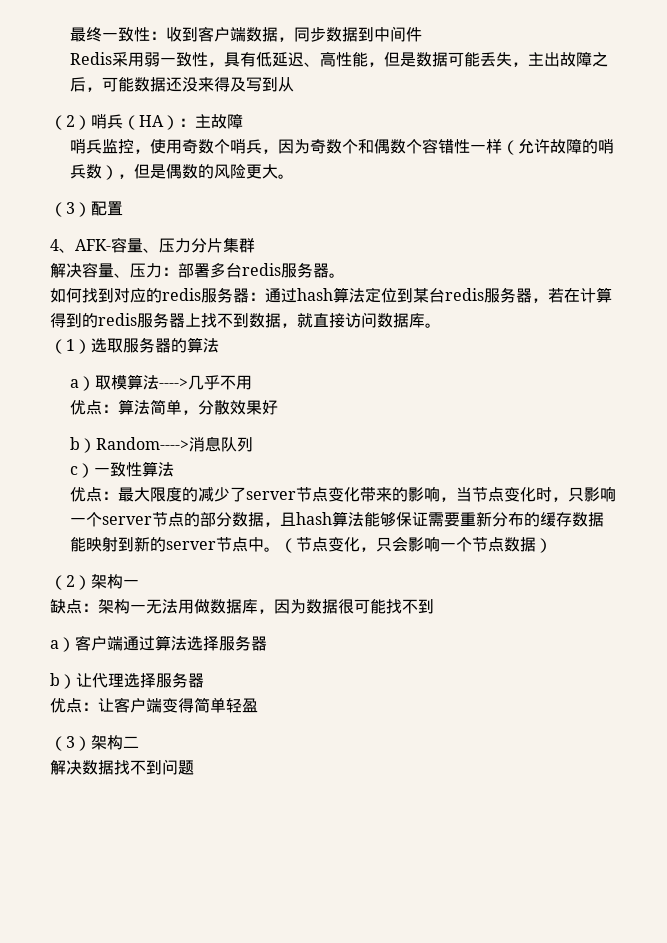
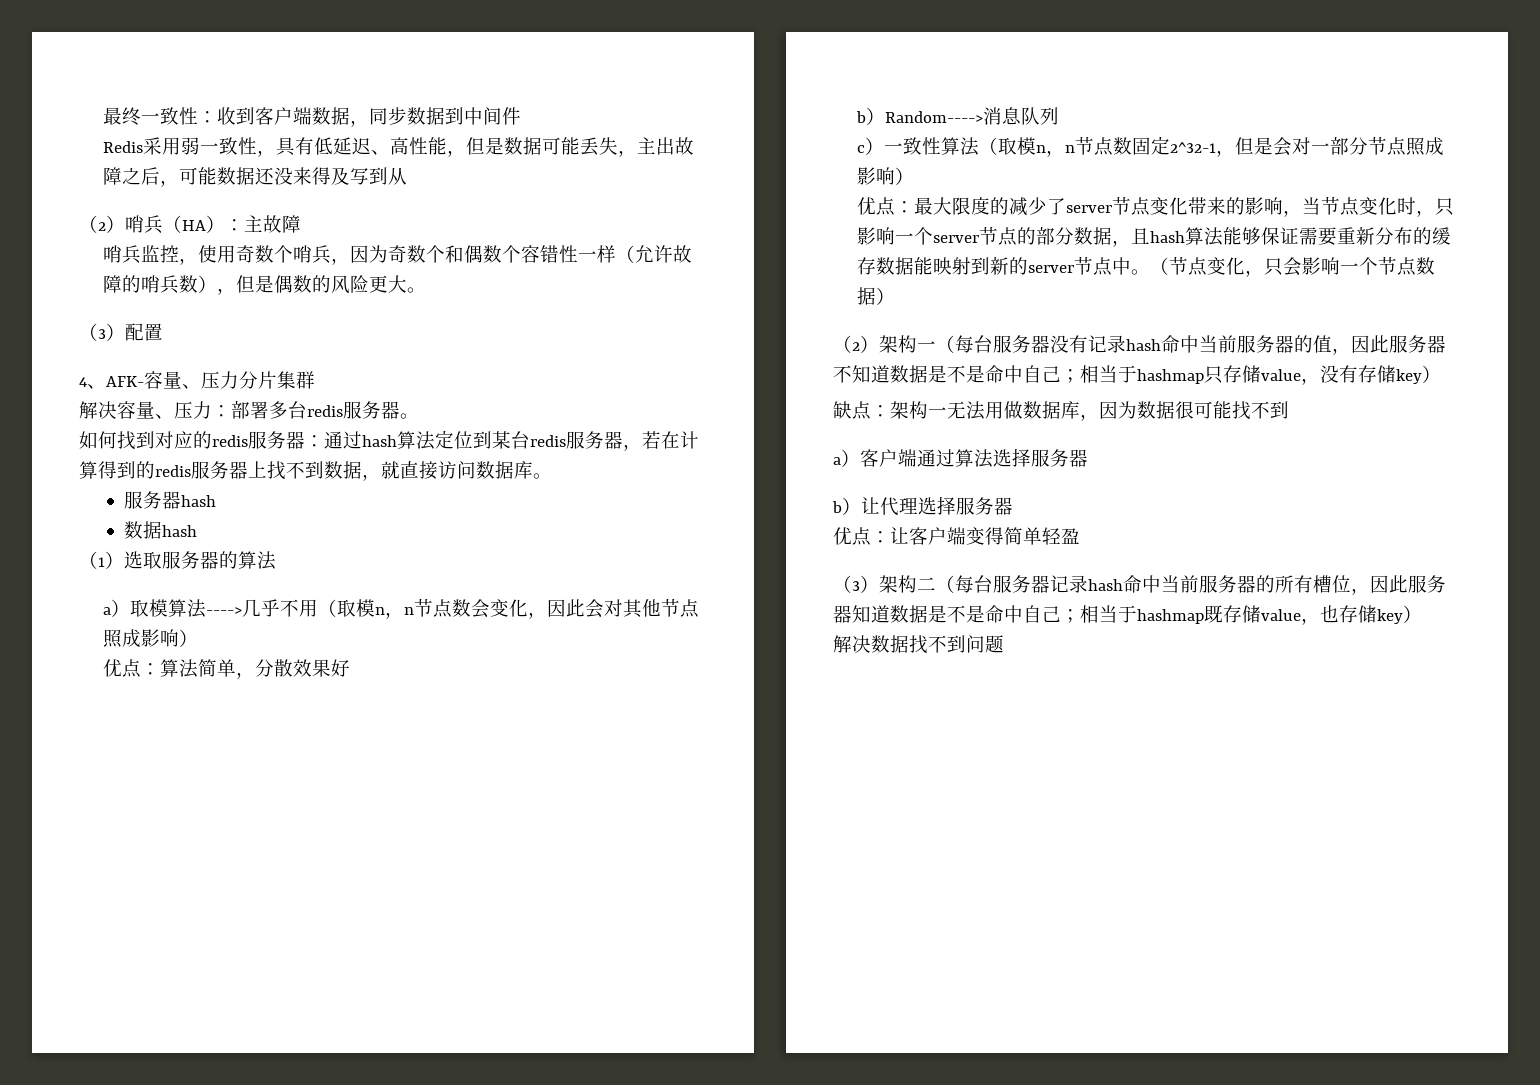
(441, 325) none -> [123,491,216,509] [123,521,197,539] // 服务器hash // 数据hash
(252, 382) none -> [318,598,700,619] [103,629,199,648] （取模n，n节点数会变化，因此会对其他节点照成影响）
(174, 469) none -> [979,136,1445,157] [857,167,915,185] （取模n，n节点数固定2^32-1，但是会对一部分节点照成影响）
(139, 583) none -> [936,335,1446,355] [833,365,1441,385] （每台服务器没有记录hash命中当前服务器的值，因此服务器不知道数据是不是命中自己；相当于hashmap只存储value，没有存储key）
(139, 742) none -> [936,575,1446,595] [833,605,1422,625] （每台服务器记录hash命中当前服务器的所有槽位，因此服务器知道数据是不是命中自己；相当于hashmap既存储value，也存储key）

